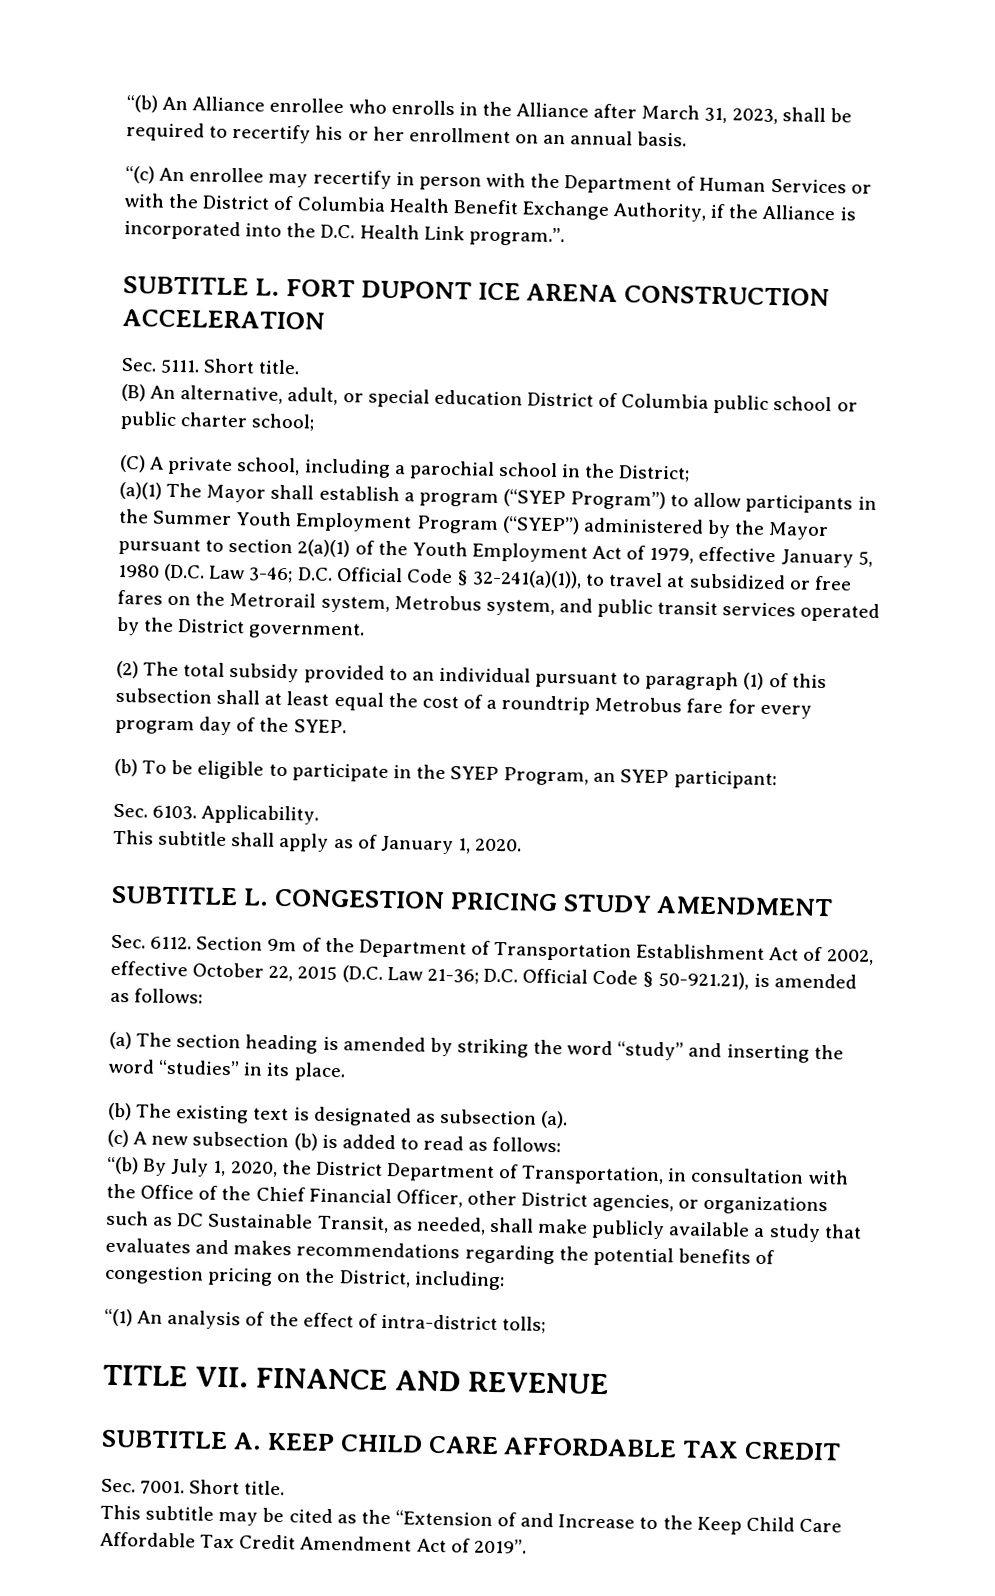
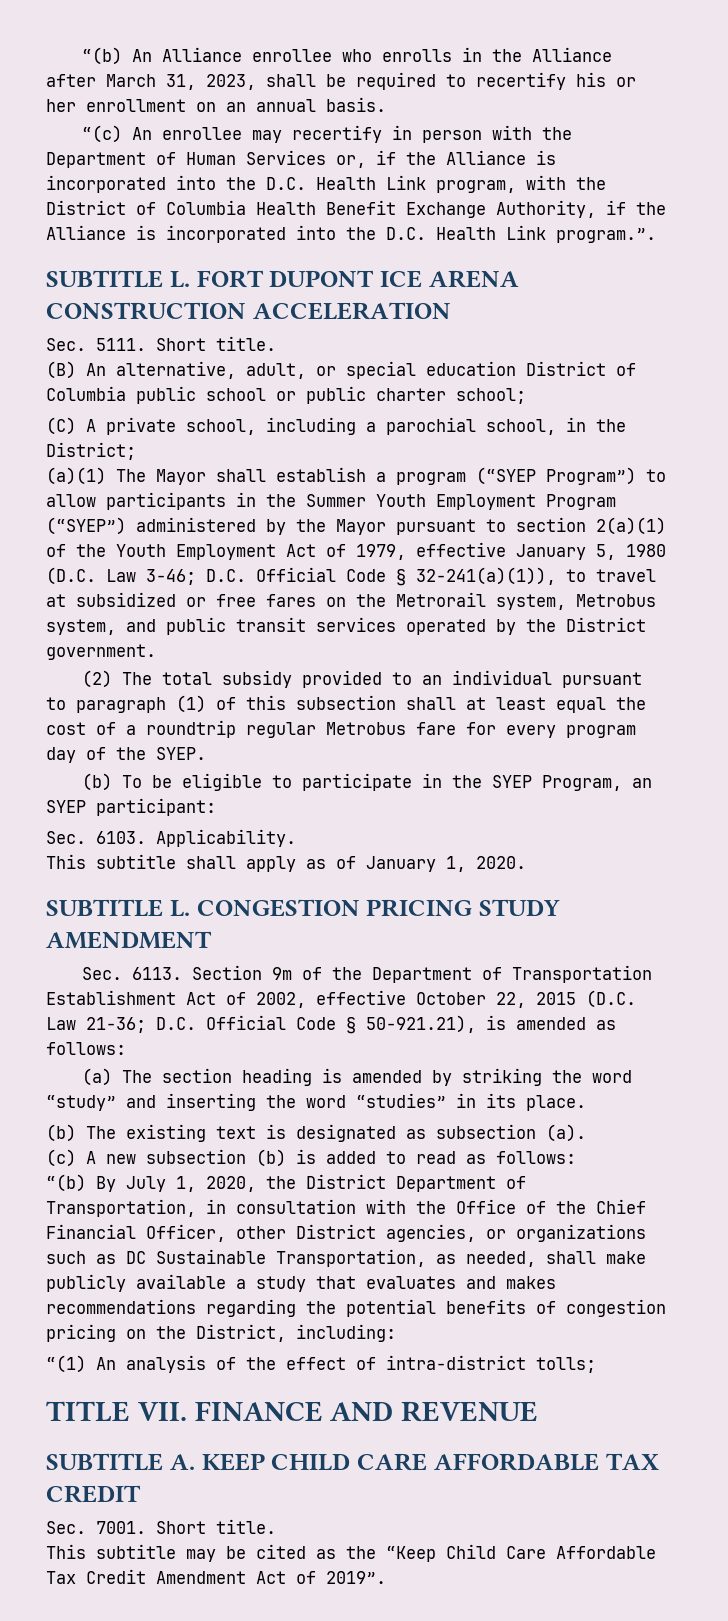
[850,184,872,194] or -> [336,150,556,168] [46,175,516,193] or, if the Alliance is incorporated into the D.C. Health Link program,
[497,461,558,478] school -> [486,419,556,435] school,
(591, 705) none -> [246,722,316,738] regular
[150,936,193,950] 6112. -> [132,967,183,980] 6113.
[316,1215,389,1234] Transit, -> [276,1249,426,1267] Transportation,
[394,1510,742,1535] “Extension of and Increase to the Keep -> [386,1546,436,1562] “Keep

